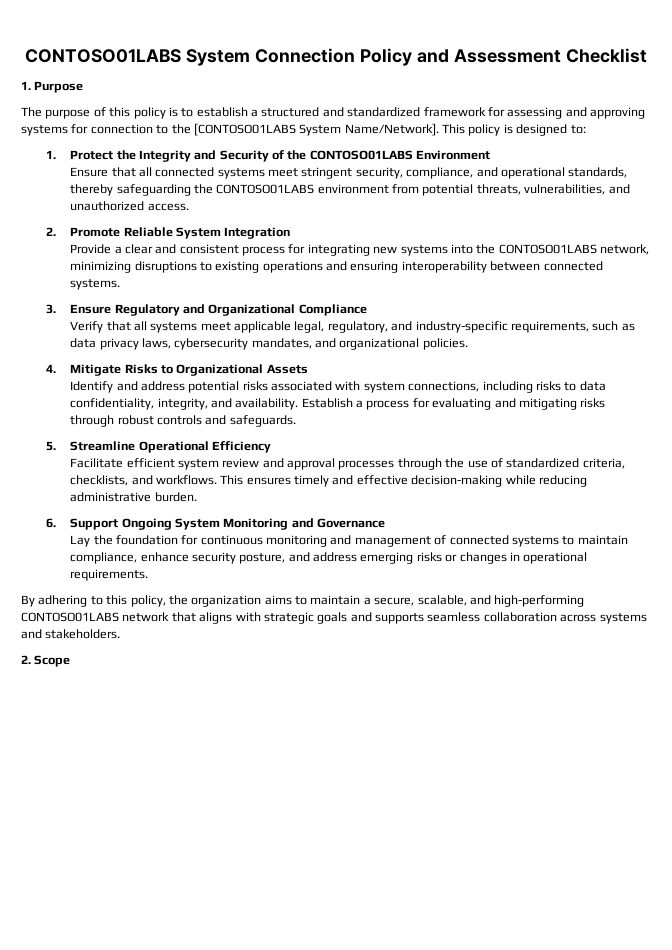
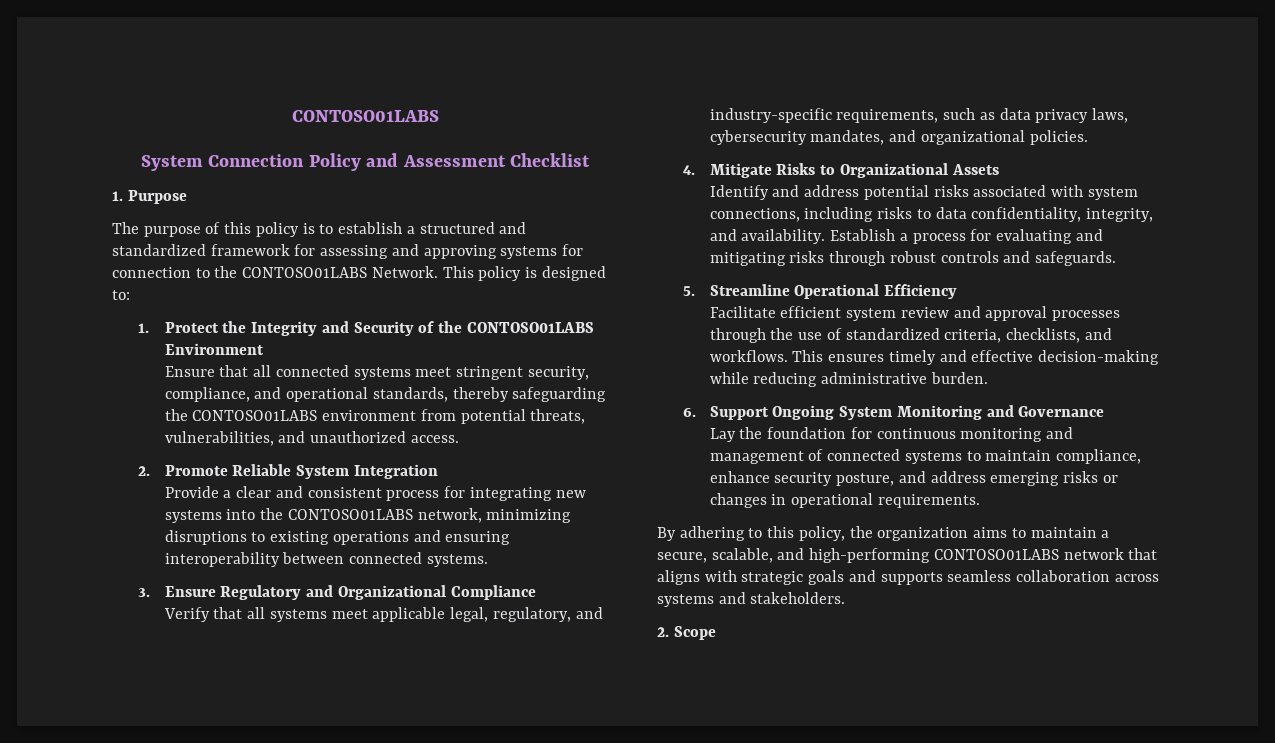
[25,49,182,63] CONTOSO01LABS -> [291,110,439,122] CONTOSO01LABS //
[193,123,439,136] [CONTOSO01LABS System Name/Network]. -> [242,266,438,278] CONTOSO01LABS Network.

